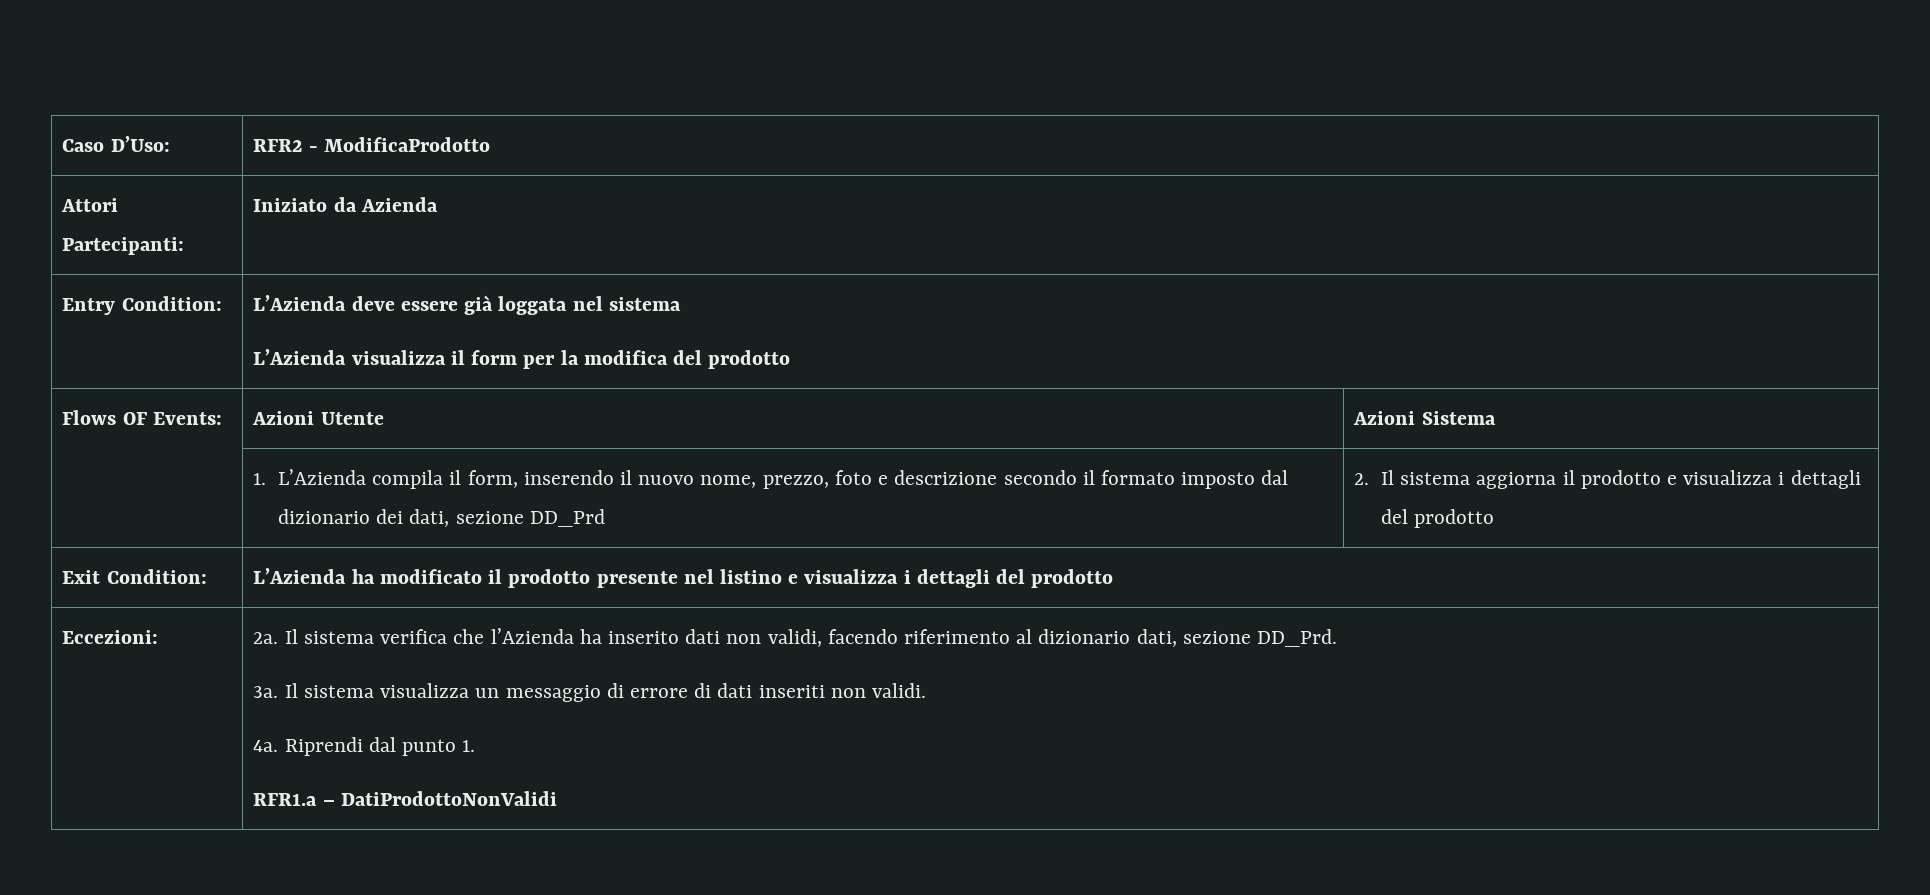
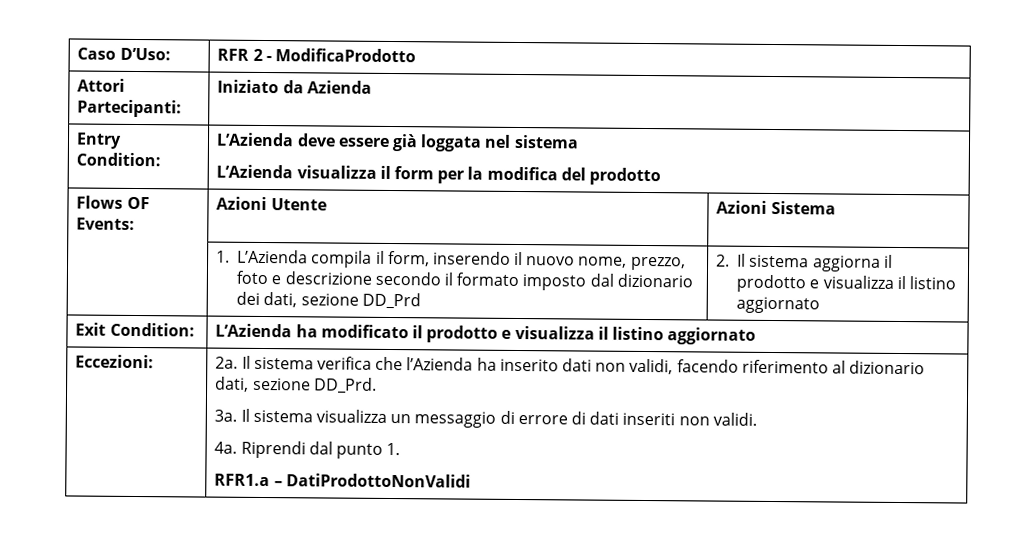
[253,139,303,152] RFR2 -> [217,48,263,61] RFR 2
[1778,470,1861,489] [1380,509,1495,528] i dettagli del prodotto -> [896,275,956,290] [736,296,821,314] il listino aggiornato
[596,569,1114,588] presente nel listino e visualizza i dettagli del prodotto -> [501,325,757,345] e visualizza il listino aggiornato

